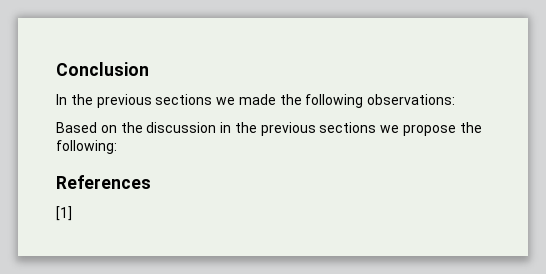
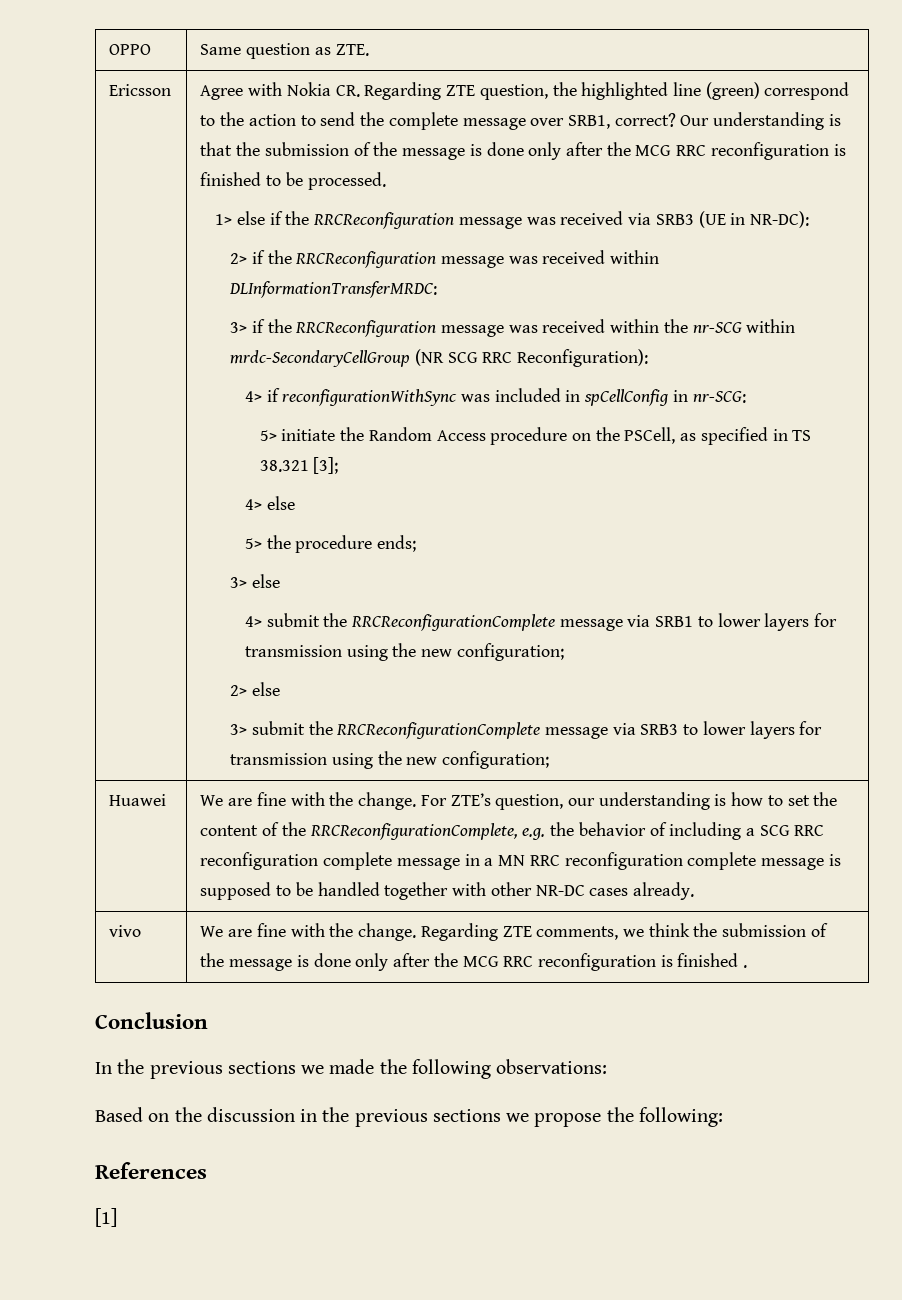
(56, 69) none -> [109,44,152,55] [200,43,369,59] [109,84,172,96] [200,82,850,100] [200,112,841,130] [200,142,846,160] [200,172,386,190] [215,211,809,229] [230,250,660,268] [229,281,438,298] [230,319,796,337] [230,349,648,367] [244,388,746,406] [259,427,812,445] [259,457,339,474] [244,496,295,510] [244,535,417,553] [230,574,280,588] [244,613,838,631] [244,643,564,661] [230,682,280,696] [230,721,823,739] [230,751,549,769] [109,794,167,806] [200,792,838,810] [200,822,825,840] [200,852,841,870] [200,882,695,900] [109,925,142,937] [200,923,828,941] [200,953,748,971] OPPO | Same question as ZTE. // Ericsson | Agree with Nokia CR. Regarding ZTE question, the highlighted line (green) correspond to the action to send the complete message over SRB1, correct? Our understanding is that the submission of the message is done only after the MCG RRC reconfiguration is finished to be processed. // 1> else if the RRCReconfiguration message was received via SRB3 (UE in NR-DC): // 2> if the RRCReconfiguration message was received within DLInformationTransferMRDC: // 3> if the RRCReconfiguration message was received within the nr-SCG within mrdc-SecondaryCellGroup (NR SCG RRC Reconfiguration): // 4> if reconfigurationWithSync was included in spCellConfig in nr-SCG: // 5> initiate the Random Access procedure on the PSCell, as specified in TS 38.321 [3]; // 4> else // 5> the procedure ends; // 3> else // 4> submit the RRCReconfigurationComplete message via SRB1 to lower layers for transmission using the new configuration; // 2> else // 3> submit the RRCReconfigurationComplete message via SRB3 to lower layers for transmission using the new configuration; // Huawei | We are fine with the change. For ZTE’s question, our understanding is how to set the content of the RRCReconfigurationComplete, e.g. the behavior of including a SCG RRC reconfiguration complete message in a MN RRC reconfiguration complete message is supposed to be handled together with other NR-DC cases already. // vivo | We are fine with the change. Regarding ZTE comments, we think the submission of the message is done only after the MCG RRC reconfiguration is finished . //

